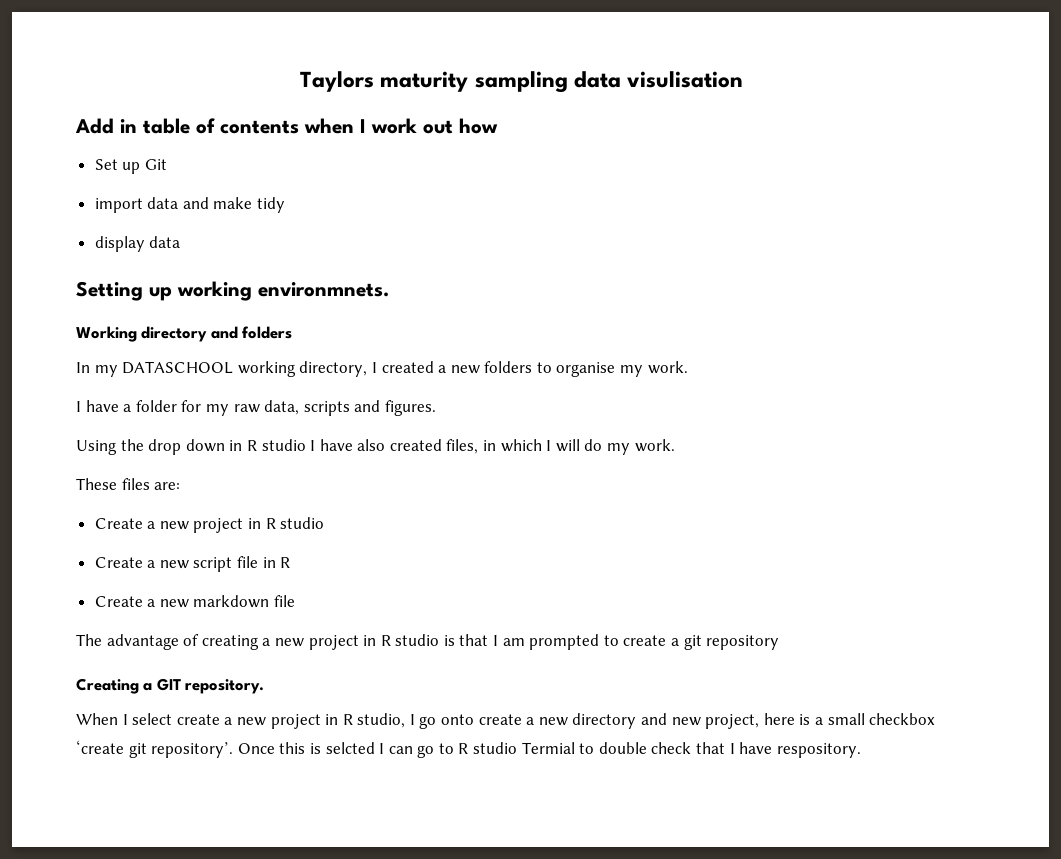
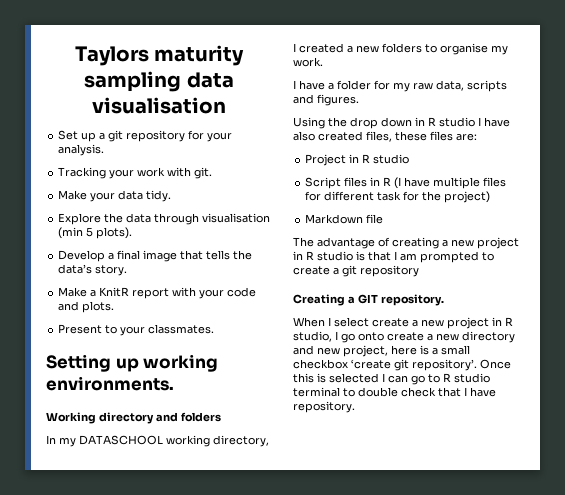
[626,71,743,88] [75,118,498,134] [94,159,167,174] [94,197,286,213] [94,236,181,252] visulisation // Add in table of contents when I work out how // Set up Git // import data and make tidy // display data -> [92,97,226,114] [58,130,233,142] [58,144,105,156] [58,167,213,179] [58,190,172,202] [58,213,271,225] [58,227,133,239] [58,250,253,262] [58,264,128,276] [58,287,257,299] [58,301,115,313] [58,324,215,336] visualisation // Set up a git repository for your analysis. // Tracking your work with git. // Make your data tidy. // Explore the data through visualisation (min 5 plots). // Develop a final image that tells the data’s story. // Make a KnitR report with your code and plots. // Present to your classmates.
[258,282,389,297] environmnets. -> [46,376,174,391] environments.
[483,439,675,455] [76,478,181,490] [94,517,325,533] [94,556,291,572] [94,595,270,608] in which I will do my work. // These files are: // Create a new project in R studio // Create a new script file in R // Create a new markdown -> [395,131,477,141] [305,154,410,166] [305,177,507,189] [305,191,491,203] [305,214,364,224] these files are: // Project in R studio // Script files in R (I have multiple files for different task for the project) // Markdown
[325,742,375,754] selcted -> [329,373,379,383] selected
[521,742,575,754] Termial -> [293,387,340,397] terminal
[776,743,861,758] respository. -> [293,401,355,413] repository.

